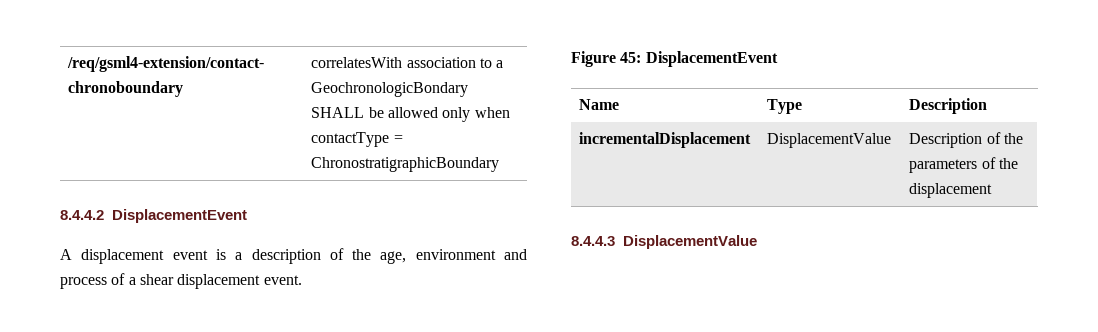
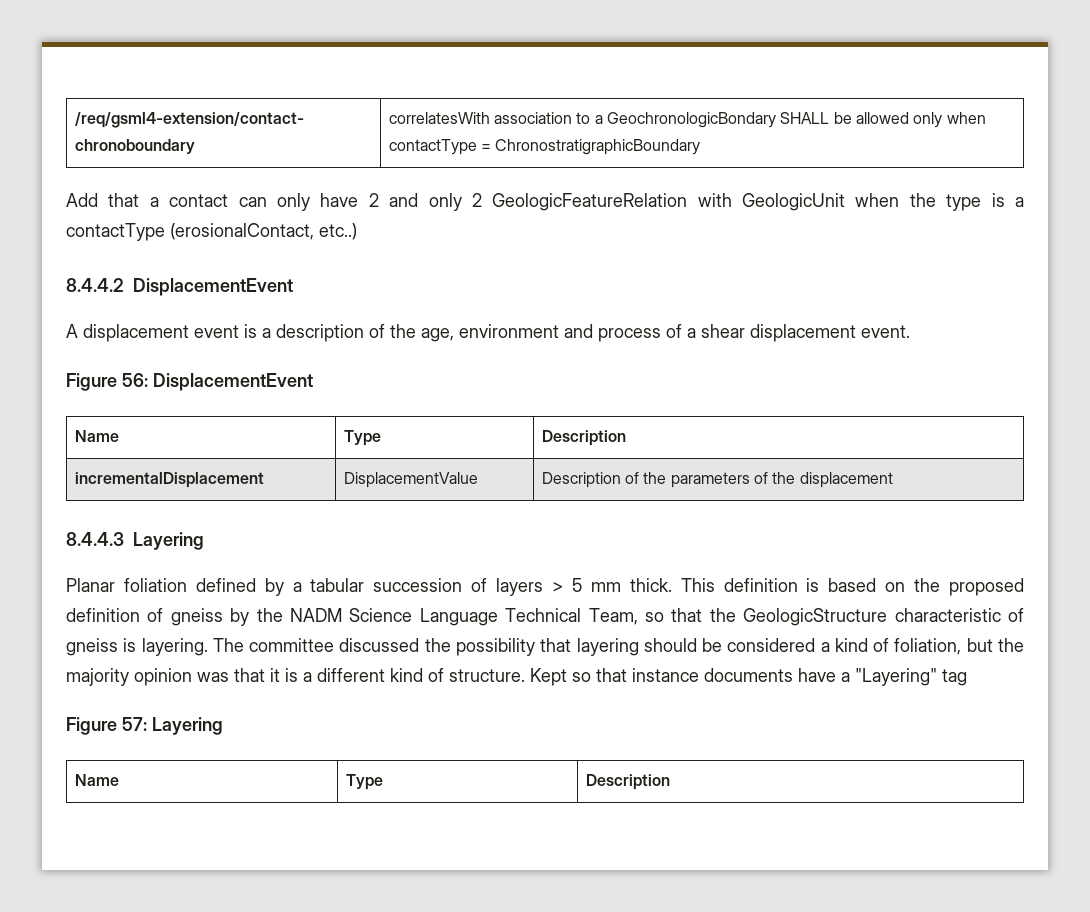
(500, 164) none -> [66,193,1025,211] [66,223,357,241] // Add that a contact can only have 2 and only 2 GeologicFeatureRelation with GeologicUnit when the type is a contactType (erosionalContact, etc..)
[620,52,642,63] 45: -> [122,373,148,387] 56:
[623,235,757,249] DisplacementValue -> [133,532,204,550] [66,578,1025,596] [66,608,1024,626] [66,638,1025,656] [66,668,967,686] [66,717,223,735] [74,774,119,786] [345,774,383,790] [585,774,670,790] Layering // Planar foliation defined by a tabular succession of layers > 5 mm thick. This definition is based on the proposed definition of gneiss by the NADM Science Language Technical Team, so that the GeologicStructure characteristic of gneiss is layering. The committee discussed the possibility that layering should be considered a kind of foliation, but the majority opinion was that it is a different kind of structure. Kept so that instance documents have a "Layering" tag // Figure 57: Layering // Name | Type | Description

